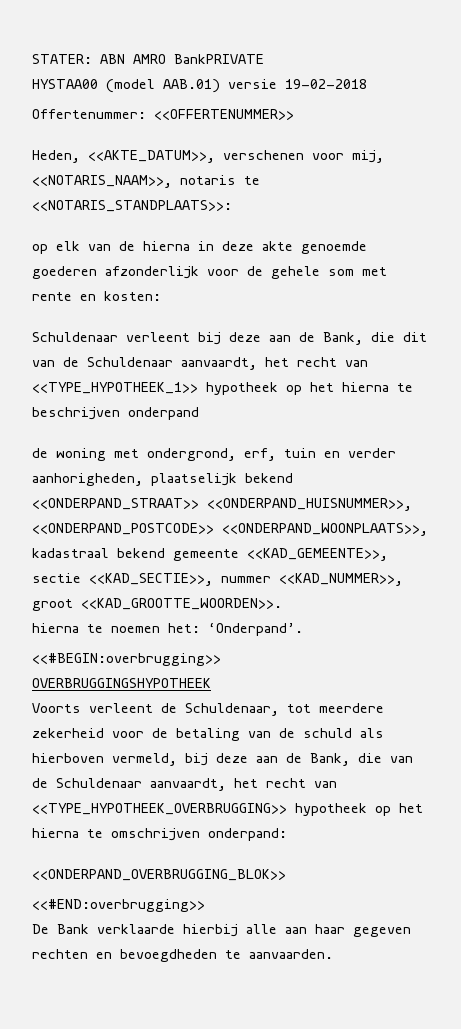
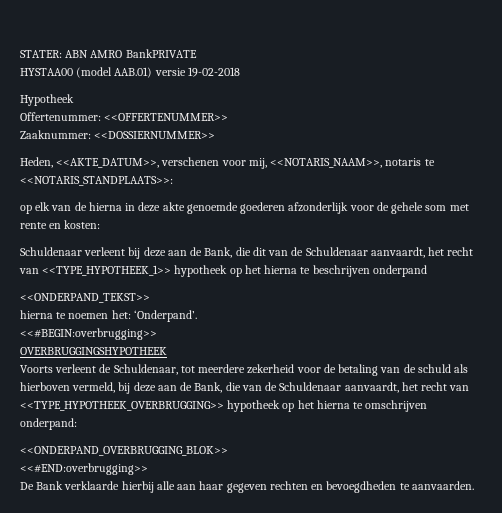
(367, 84) none -> [20,94,74,106] // Hypotheek
(294, 114) none -> [20,130,216,139] // Zaaknummer: <<DOSSIERNUMMER>>
[32,448,396,461] [32,473,293,486] [32,498,412,511] [32,523,428,536] [32,548,388,561] [32,573,403,586] [32,598,282,611] de woning met ondergrond, erf, tuin en verder aanhorigheden, plaatselijk bekend <<ONDERPAND_STRAAT>> <<ONDERPAND_HUISNUMMER>>, <<ONDERPAND_POSTCODE>> <<ONDERPAND_WOONPLAATS>>, kadastraal bekend gemeente <<KAD_GEMEENTE>>, sectie <<KAD_SECTIE>>, nummer <<KAD_NUMMER>>, groot <<KAD_GROOTTE_WOORDEN>>. -> [20,293,150,303] <<ONDERPAND_TEKST>>

